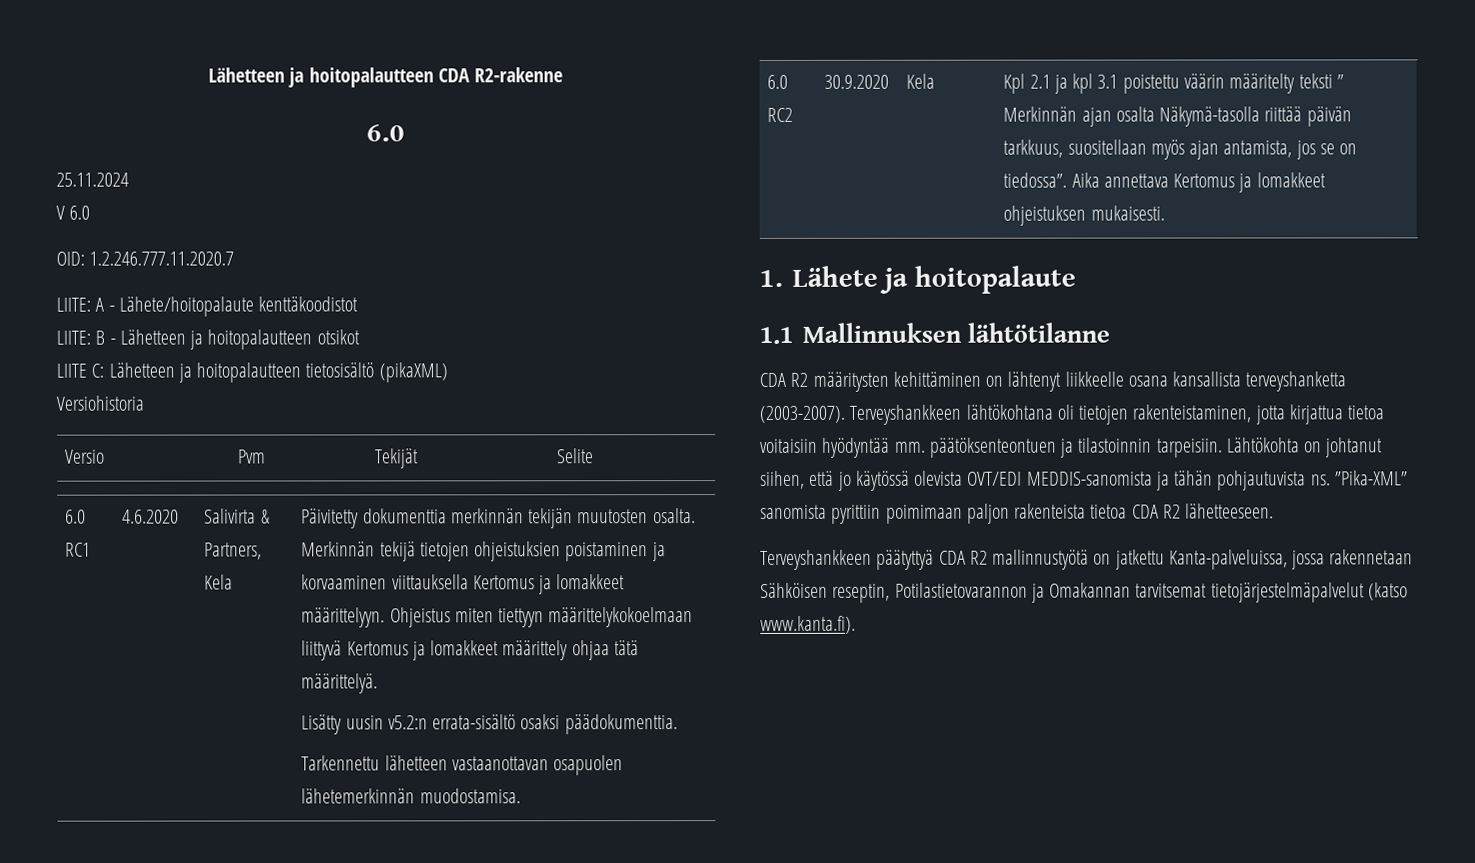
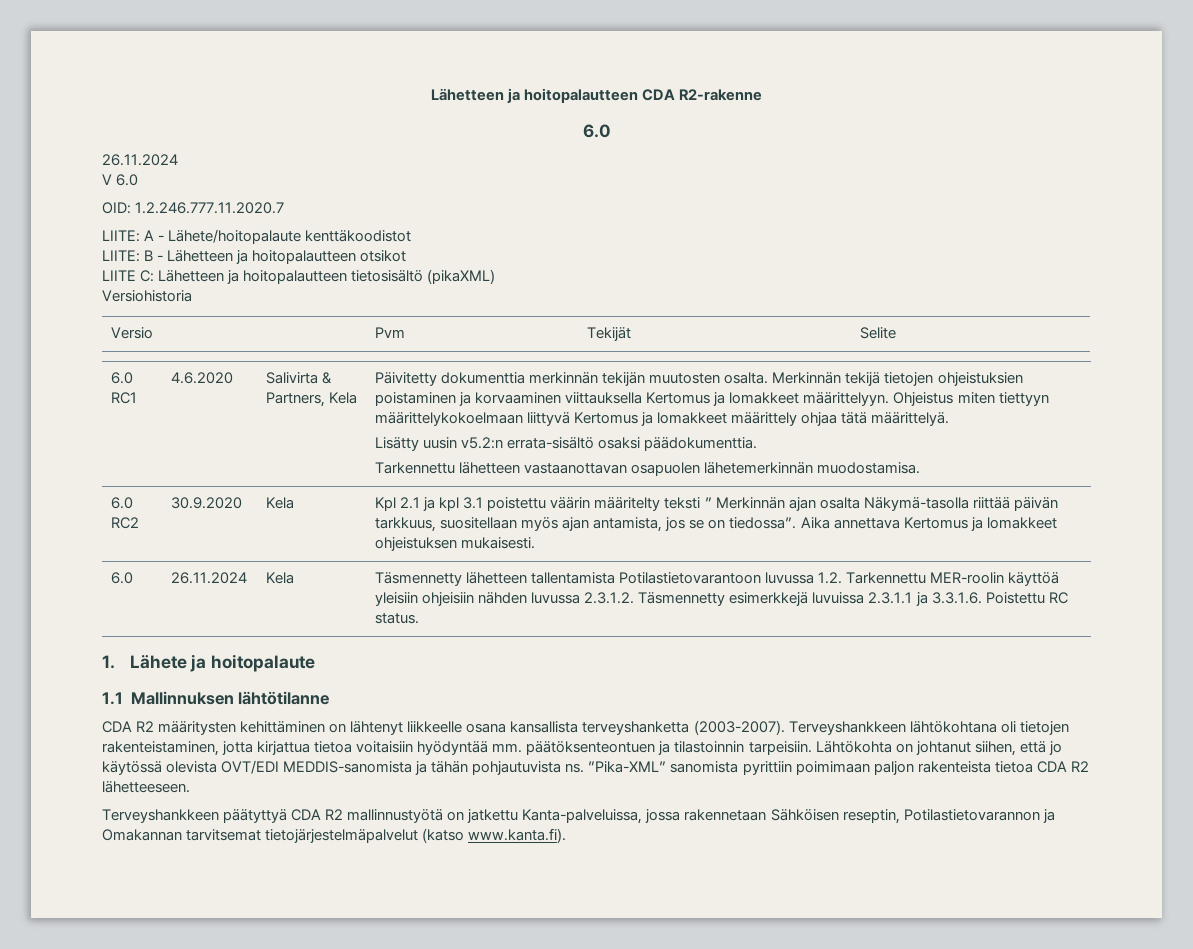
[56,172,129,187] 25.11.2024 -> [102,154,178,166] 26.11.2024
(1165, 213) none -> [111,572,134,584] [171,572,248,584] [266,572,295,584] [375,572,1060,586] [375,592,1068,606] [375,613,420,624] // 6.0 | 26.11.2024 | Kela | Täsmennetty lähetteen tallentamista Potilastietovarantoon luvussa 1.2. Tarkennettu MER-roolin käyttöä yleisiin ohjeisiin nähden luvussa 2.3.1.2. Täsmennetty esimerkkejä luvuissa 2.3.1.1 ja 3.3.1.6. Poistettu RC status.

